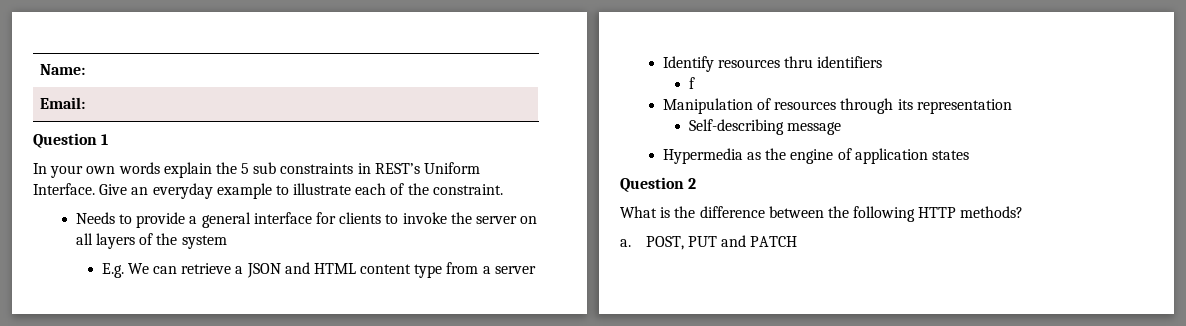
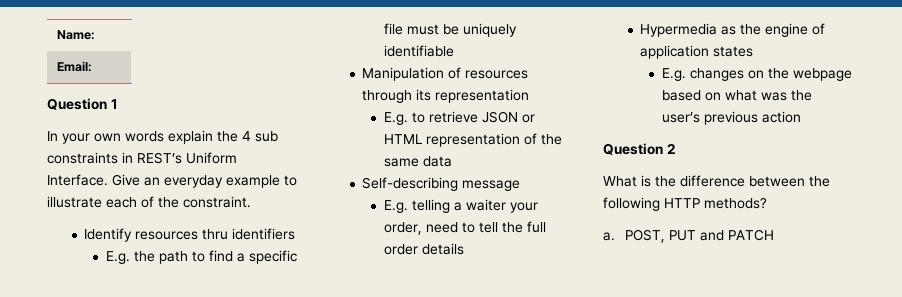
[241,163,250,174] 5 -> [242,131,251,141] 4
[75,212,538,228] [75,233,227,249] [101,262,536,278] [662,56,883,72] [688,77,695,89] Needs to provide a general interface for clients to invoke the server on all layers of the system // E.g. We can retrieve a JSON and HTML content type from a server // Identify resources thru identifiers // f -> [84,228,296,242] [105,250,297,264] [383,23,517,37] [383,45,454,57] Identify resources thru identifiers // E.g. the path to find a specific file must be uniquely identifiable
[688,119,841,135] Self-describing message -> [383,111,535,125] [383,133,562,147] [383,156,452,167] [362,177,521,191] [383,199,538,213] [383,221,546,235] [383,243,464,255] E.g. to retrieve JSON or HTML representation of the same data // Self-describing message // E.g. telling a waiter your order, need to tell the full order details
(969, 155) none -> [661,68,852,81] [661,90,812,101] [661,111,801,125] // E.g. changes on the webpage based on what was the user’s previous action

